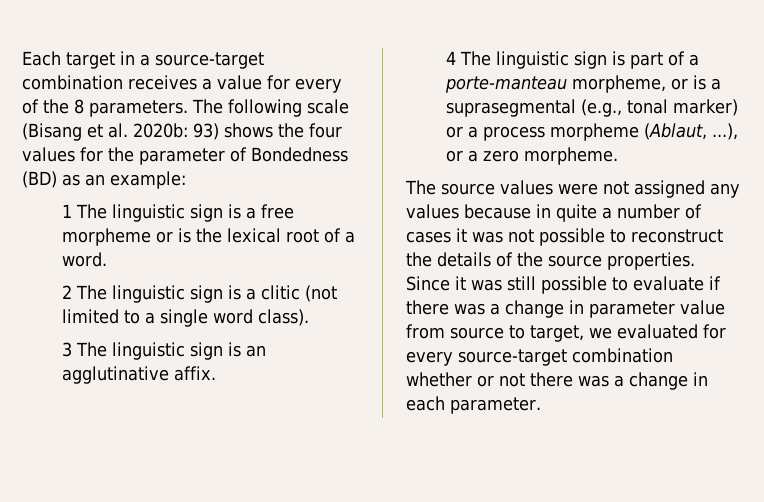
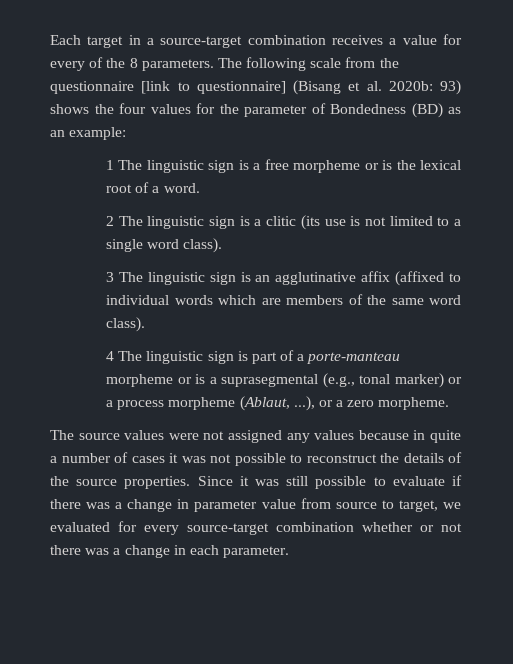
(349, 106) none -> [345,57,399,68] [50,81,286,94] from the questionnaire [link to questionnaire]
[305,285,338,302] (not -> [300,215,386,230] (its use is not
[174,366,217,381] affix. -> [361,271,462,286] [105,294,461,305] [105,317,145,332] affix (affixed to individual words which are members of the same word class).
[572,75,667,93] morpheme, -> [105,374,173,387] morpheme

